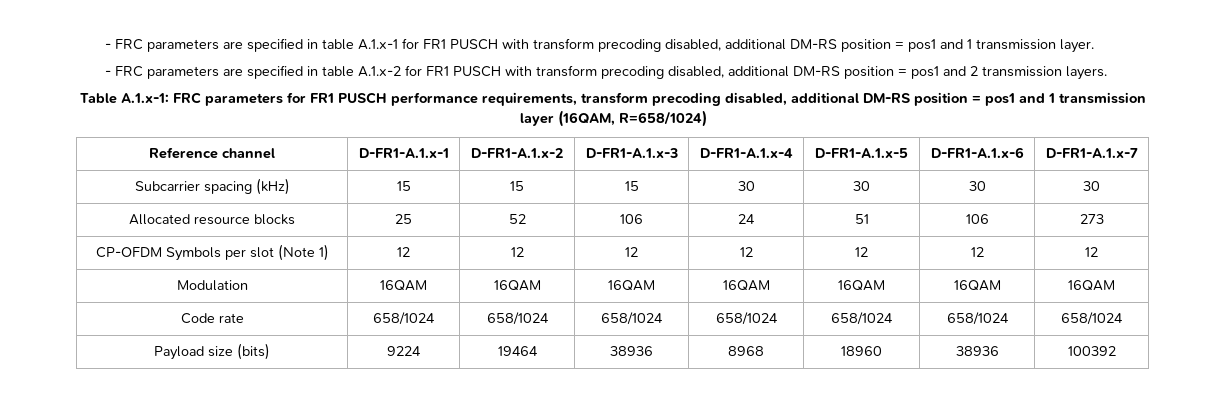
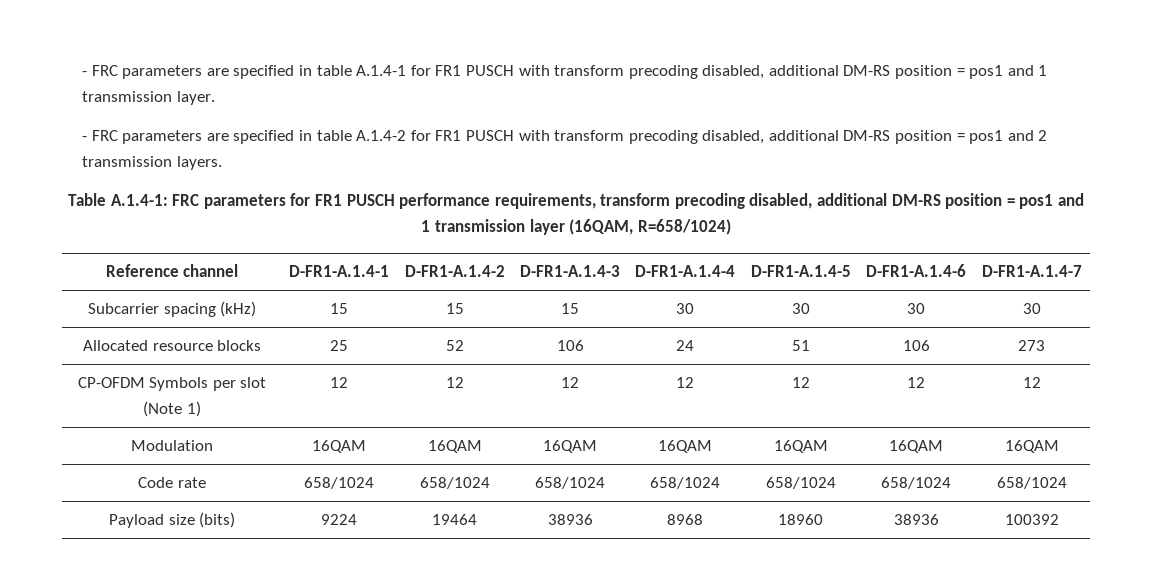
[104,38,398,52] - FRC parameters are specified in table A.1.x-1 -> [82,65,407,79] - FRC parameters are specified in table A.1.4-1
[357,66,401,77] A.1.x-2 -> [356,130,407,141] A.1.4-2
[121,93,169,103] A.1.x-1: -> [110,194,168,206] A.1.4-1:
[358,148,449,158] [471,148,563,158] [585,148,678,158] [699,148,793,158] [815,148,908,158] [930,147,1024,158] [1045,148,1138,158] D-FR1-A.1.x-1 | D-FR1-A.1.x-2 | D-FR1-A.1.x-3 | D-FR1-A.1.x-4 | D-FR1-A.1.x-5 | D-FR1-A.1.x-6 | D-FR1-A.1.x-7 -> [289,265,389,277] [404,265,505,277] [520,265,620,277] [635,265,735,277] [750,265,851,277] [866,264,966,277] [981,265,1082,277] D-FR1-A.1.4-1 | D-FR1-A.1.4-2 | D-FR1-A.1.4-3 | D-FR1-A.1.4-4 | D-FR1-A.1.4-5 | D-FR1-A.1.4-6 | D-FR1-A.1.4-7

